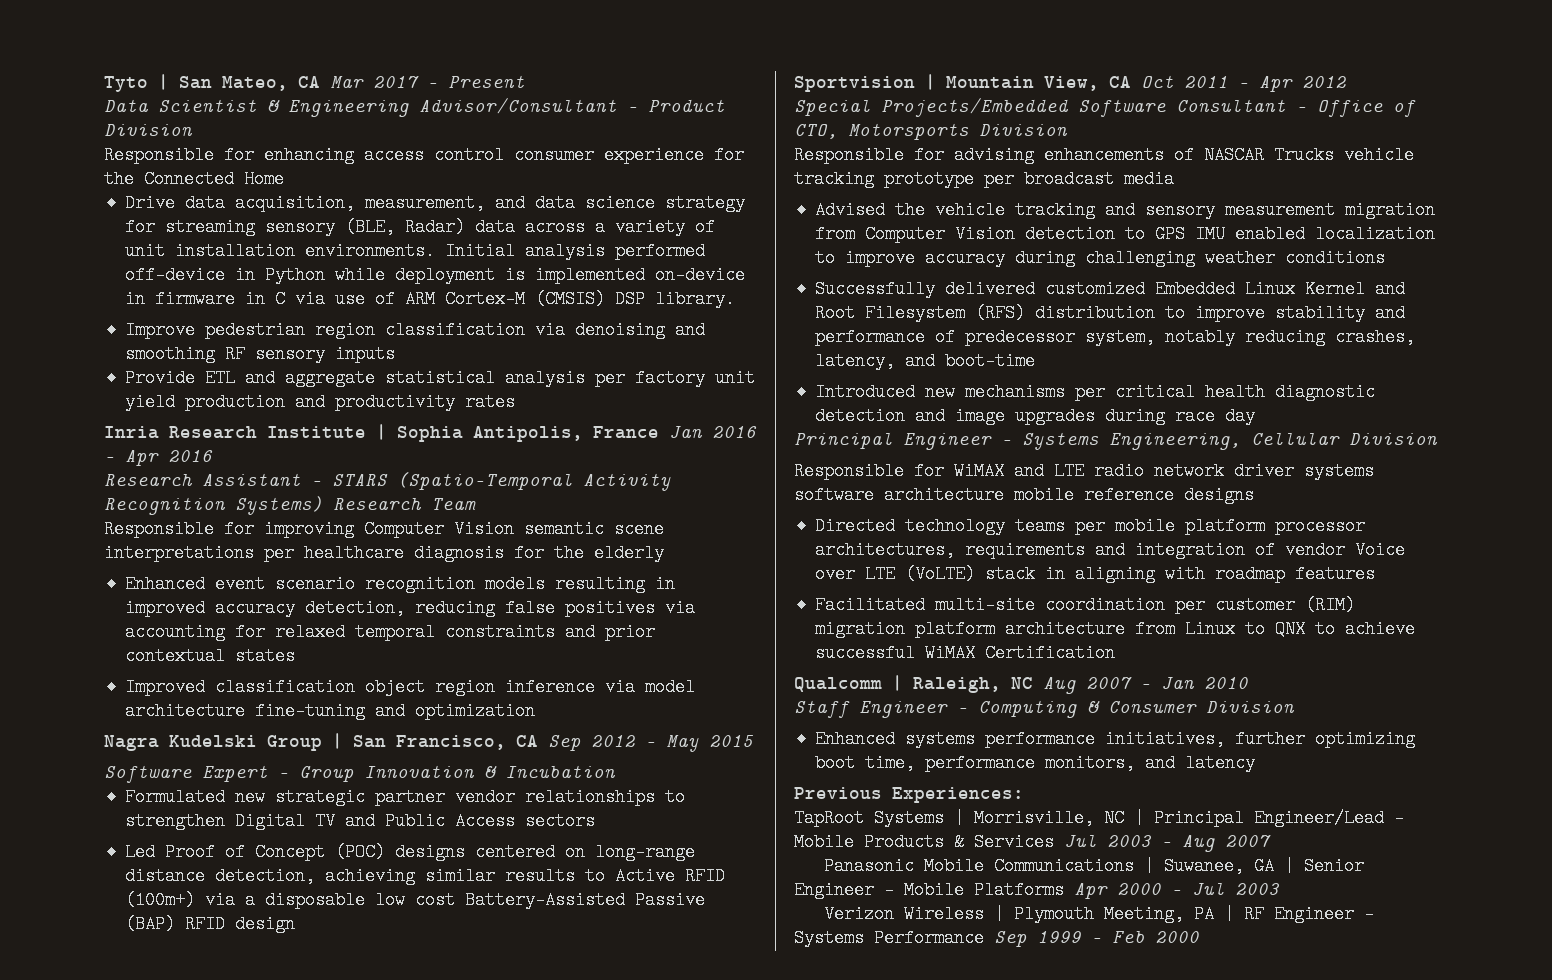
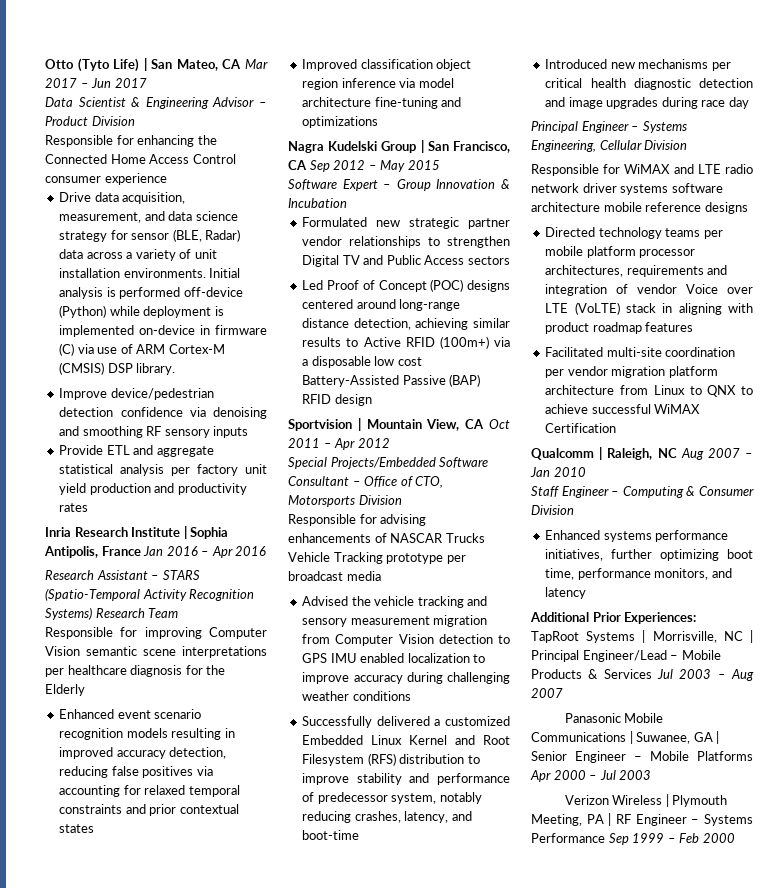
[104,76,148,92] Tyto -> [45,58,140,72] Otto (Tyto Life)
[448,74,525,88] Present -> [91,78,147,88] Jun 2017
[419,98,617,114] Advisor/Consultant -> [212,97,255,107] Advisor
[364,146,744,164] access control consumer experience for -> (195, 141) none
(284, 179) none -> [149,154,236,164] [45,173,167,185] Access Control consumer experience
[165,218,336,236] streaming sensory -> [131,233,170,240] sensor
(606, 251) none -> [106,287,116,297] is
[235,266,326,284] in Python -> [59,305,107,318] (Python)
[245,290,286,308] in C -> [59,343,75,356] (C)
[205,321,526,339] pedestrian region classification -> [110,388,214,400] [59,407,183,417] device/pedestrian detection confidence
[594,544,664,562] elderly -> [45,684,85,696] Elderly
[415,702,536,720] optimization -> [302,116,379,128] optimizations
[565,843,586,861] on -> [356,299,396,309] around
[1344,146,1414,164] [794,170,874,188] vehicle tracking -> [288,552,383,564] Vehicle Tracking
(1036, 289) none -> [434,719,441,726] a
(1206, 574) none -> [545,322,590,334] product
[1215,596,1356,614] customer (RIM) -> [567,366,608,376] vendor
[794,787,882,799] Previous -> [530,612,621,622] Additional Prior

